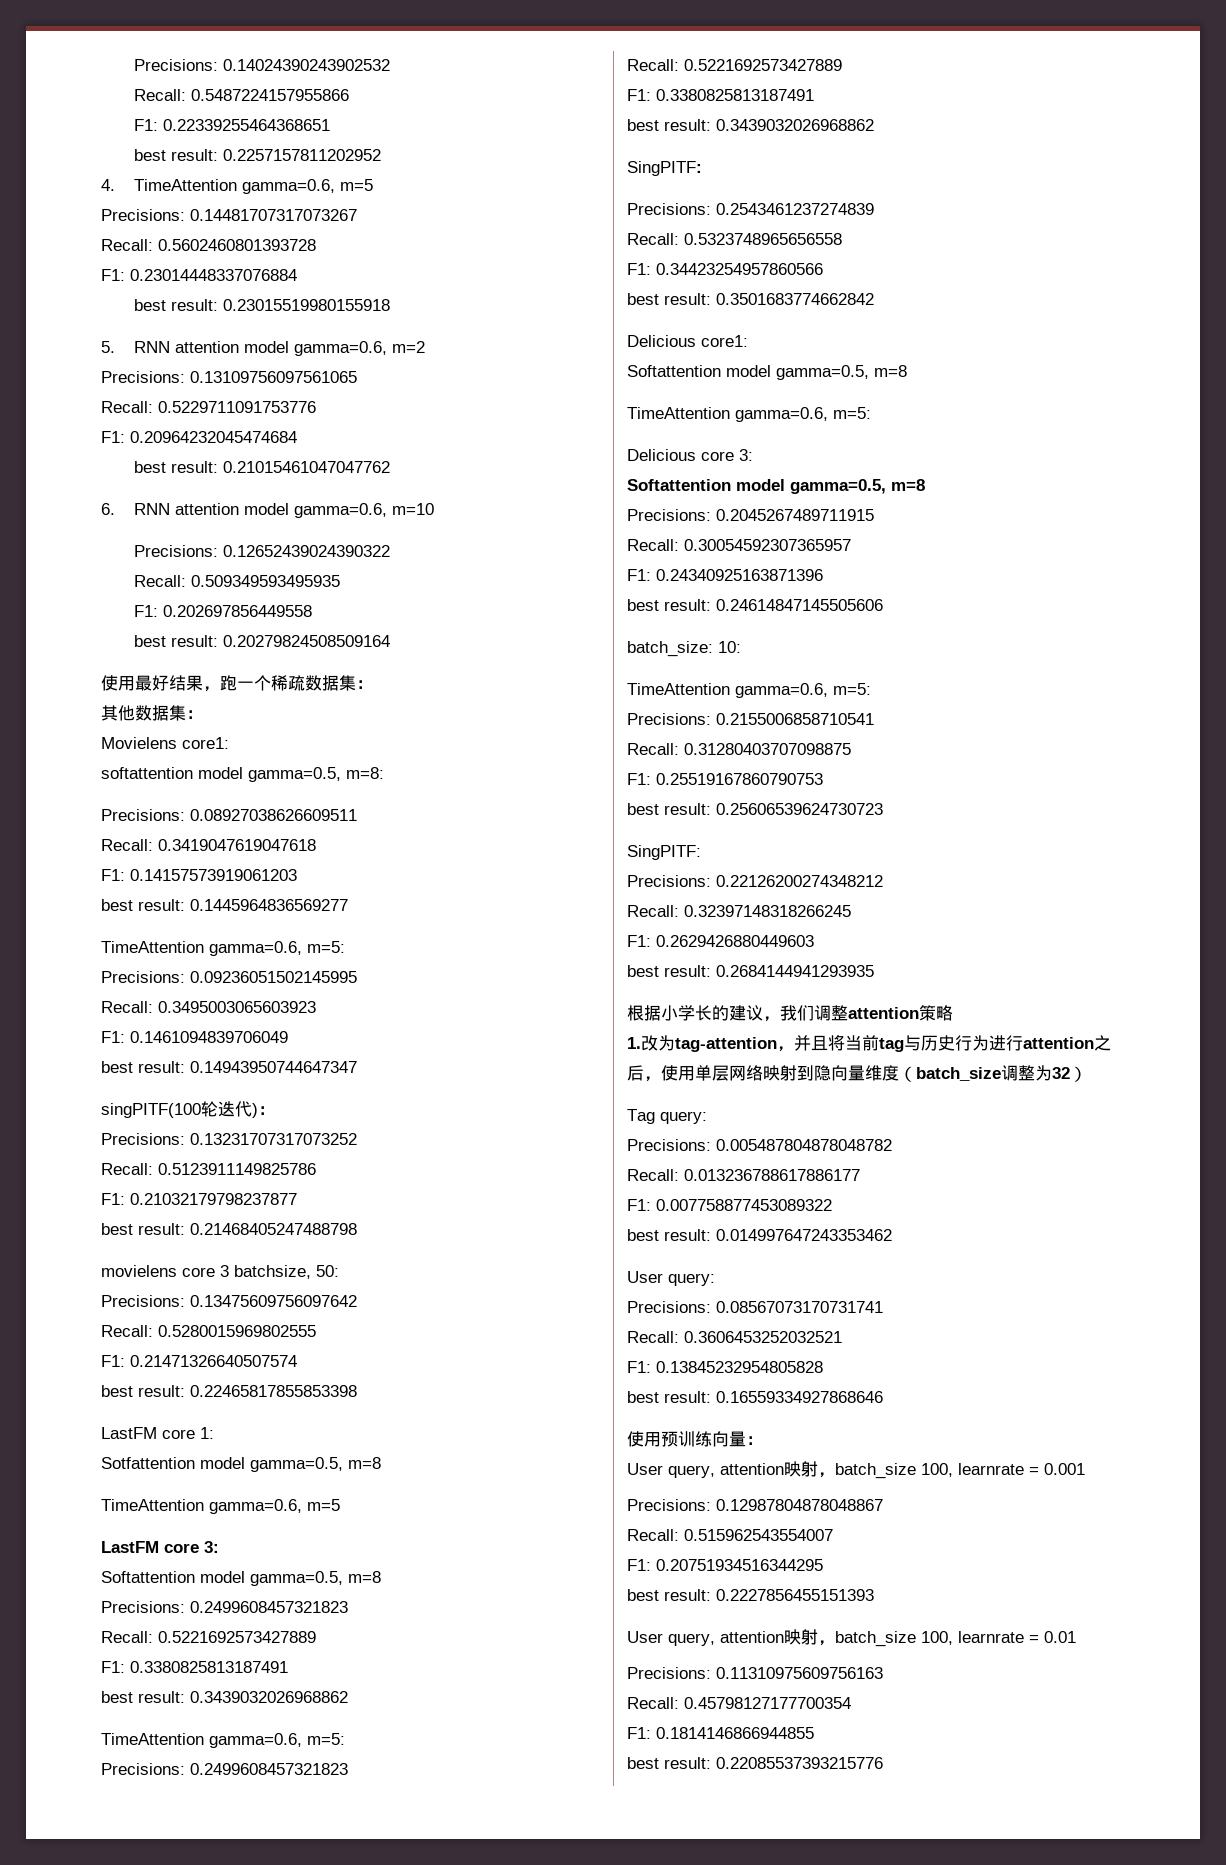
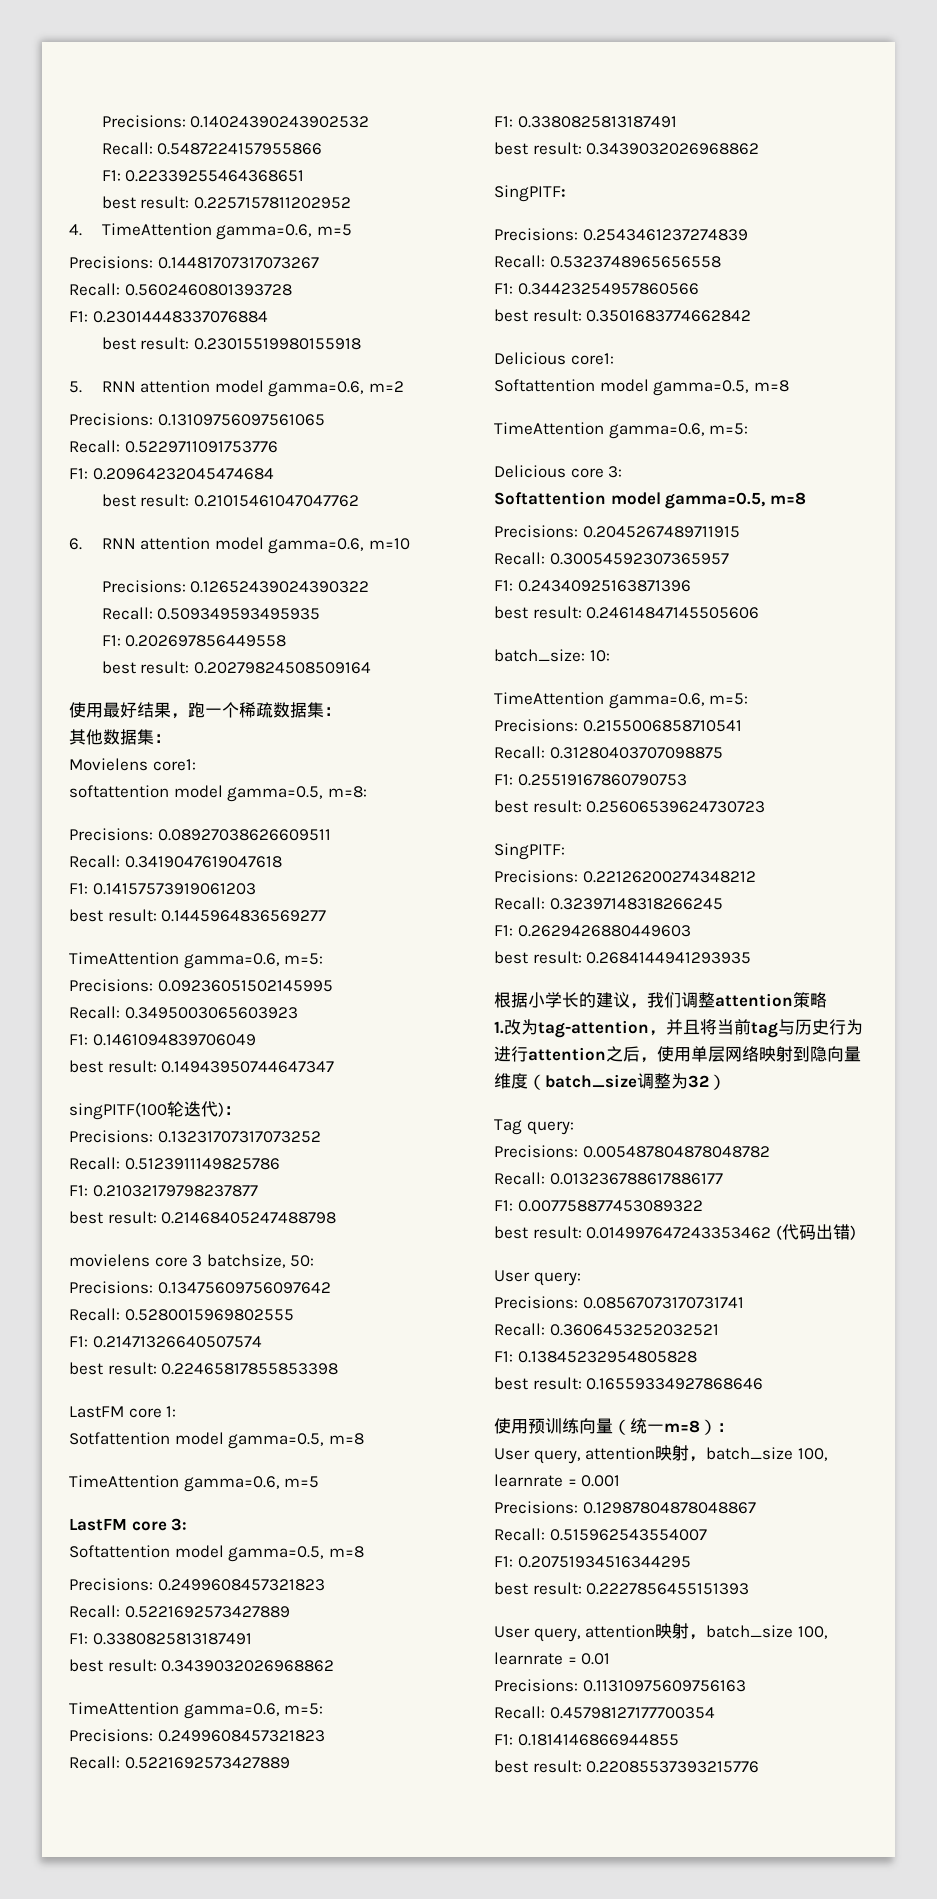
(892, 1235) none -> [775,1224,856,1240] (代码出错)
(746, 1439) none -> [613,1418,717,1435] （统一m=8）

